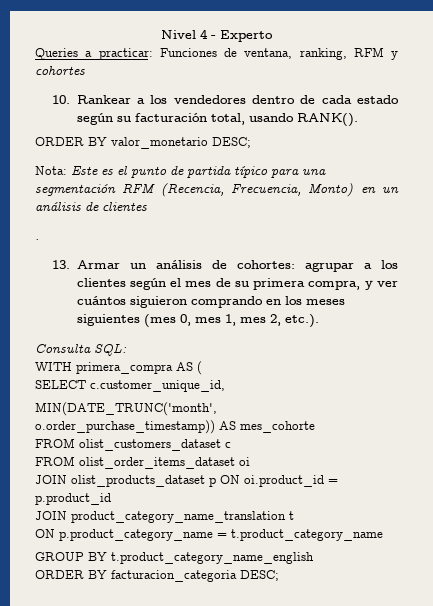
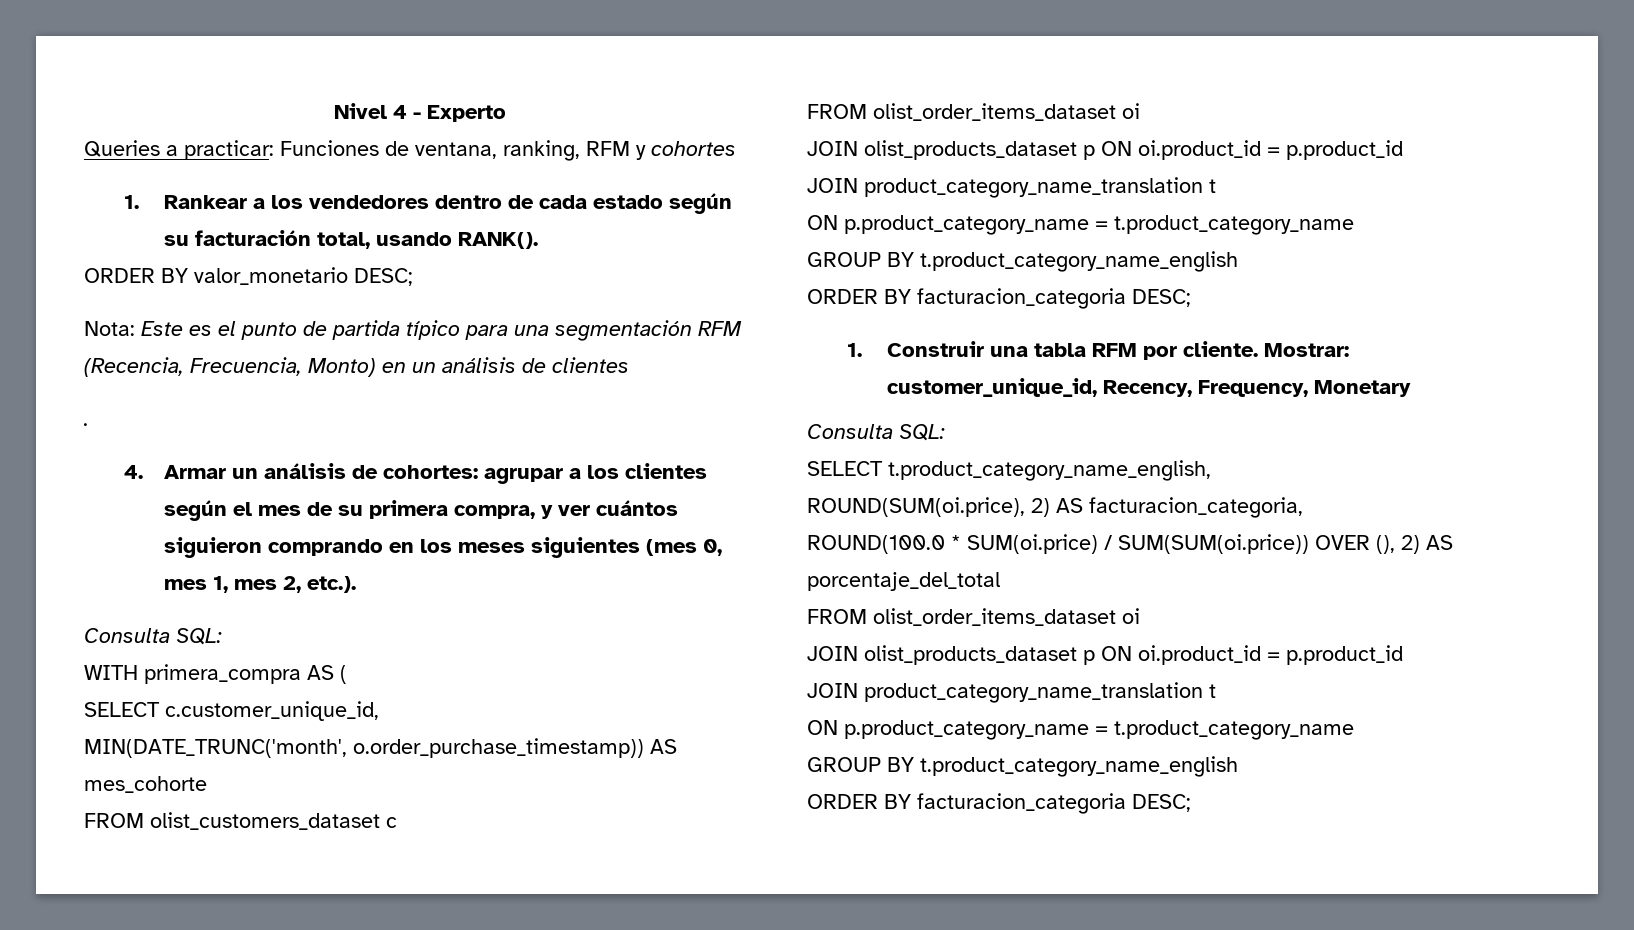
[52,95,71,104] 10. -> [123,195,139,209] 1.
[52,260,71,269] 13. -> [123,465,143,479] 4.
(279, 575) none -> [846,341,1349,360] [886,378,1411,397] [807,424,945,441] [807,460,1211,481] [807,497,1303,518] [807,534,1453,554] [807,572,1000,591] [807,608,1140,626] [807,645,1403,665] [807,682,1216,703] [807,720,1354,740] [807,756,1238,777] [807,793,1191,814] // 1. Construir una tabla RFM por cliente. Mostrar: customer_unique_id, Recency, Frequency, Monetary // Consulta SQL: // SELECT t.product_category_name_english, // ROUND(SUM(oi.price), 2) AS facturacion_categoria, // ROUND(100.0 * SUM(oi.price) / SUM(SUM(oi.price)) OVER (), 2) AS porcentaje_del_total // FROM olist_order_items_dataset oi // JOIN olist_products_dataset p ON oi.product_id = p.product_id // JOIN product_category_name_translation t // ON p.product_category_name = t.product_category_name // GROUP BY t.product_category_name_english // ORDER BY facturacion_categoria DESC;

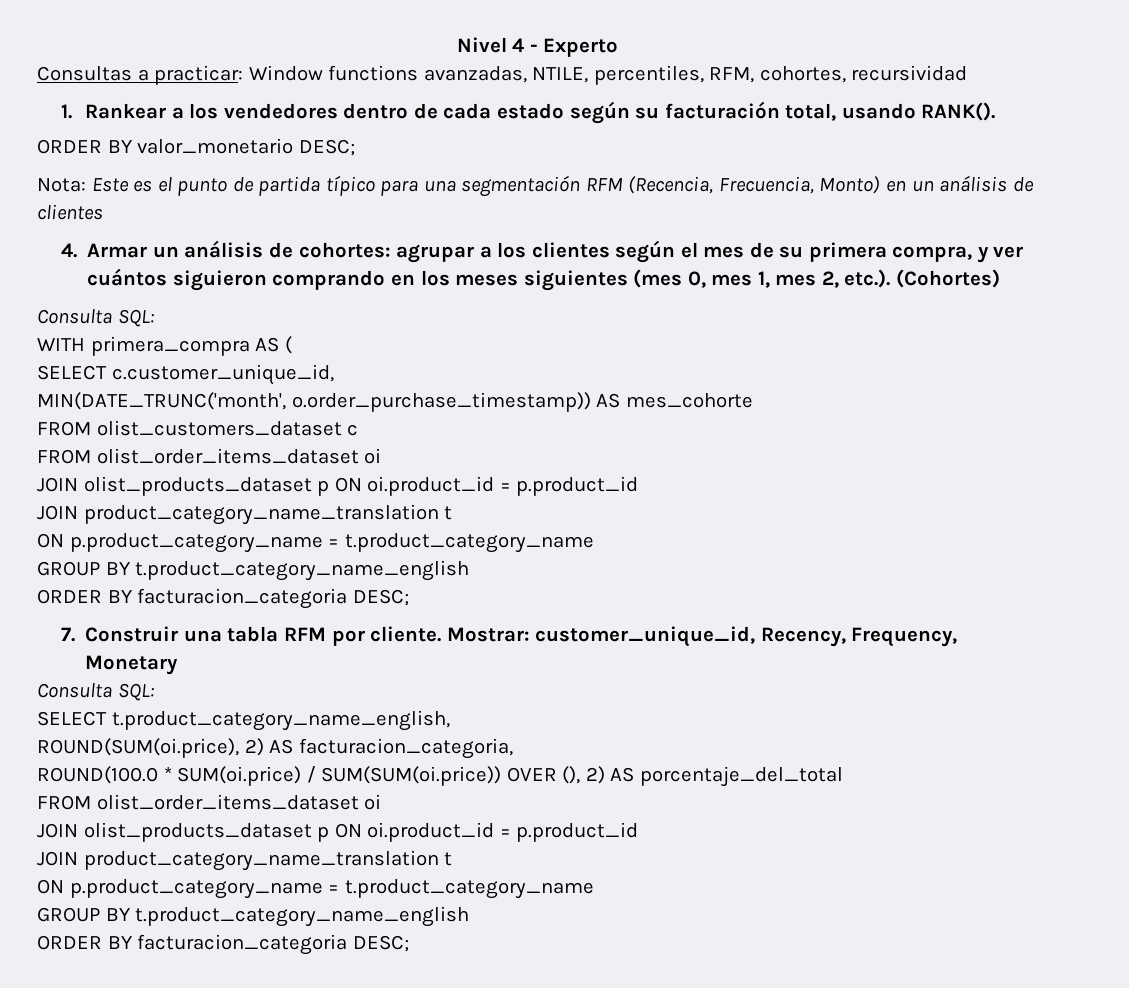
[84,140,160,157] Queries -> [37,66,132,81] Consultas
[280,140,736,161] Funciones de ventana, ranking, RFM y cohortes -> [248,65,968,85] Window functions avanzadas, NTILE, percentiles, RFM, cohortes, recursividad
[83,423,89,426] // . -> (103, 212) none
(356, 584) none -> [895,269,1000,288] (Cohortes)
[846,343,862,357] 1. -> [61,627,76,642] 7.

